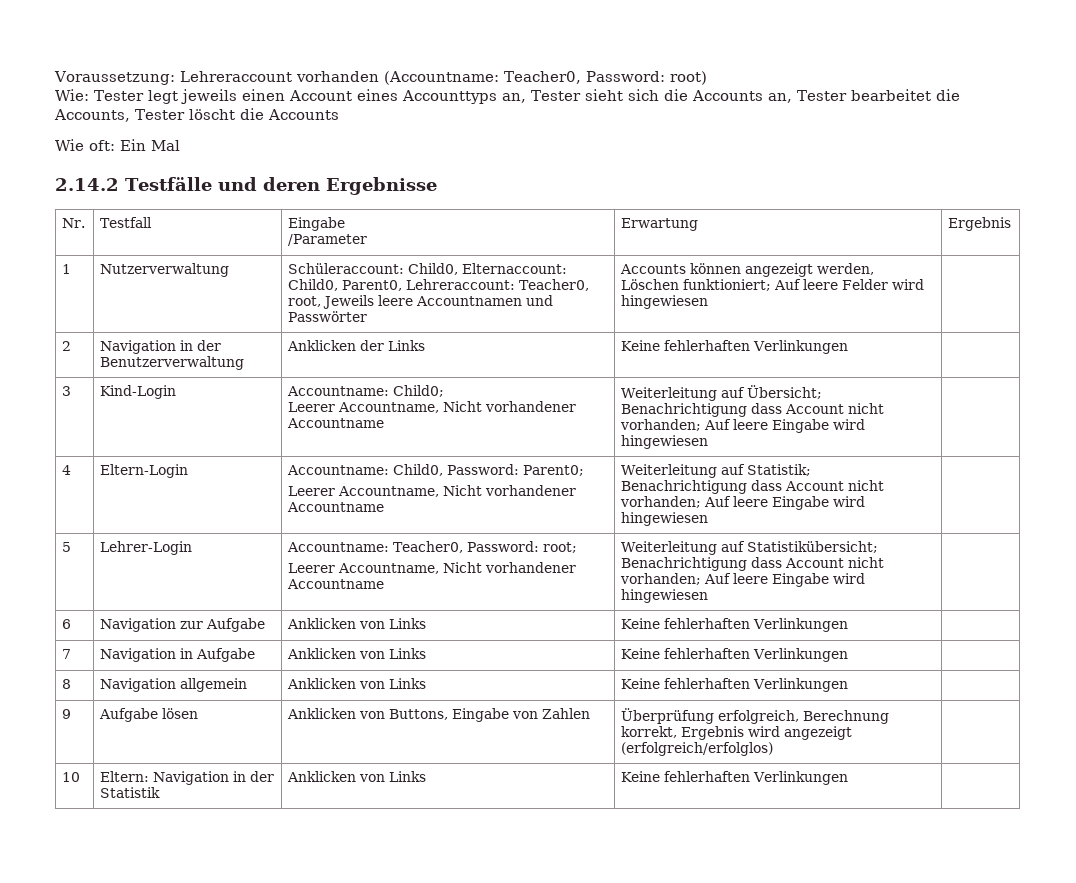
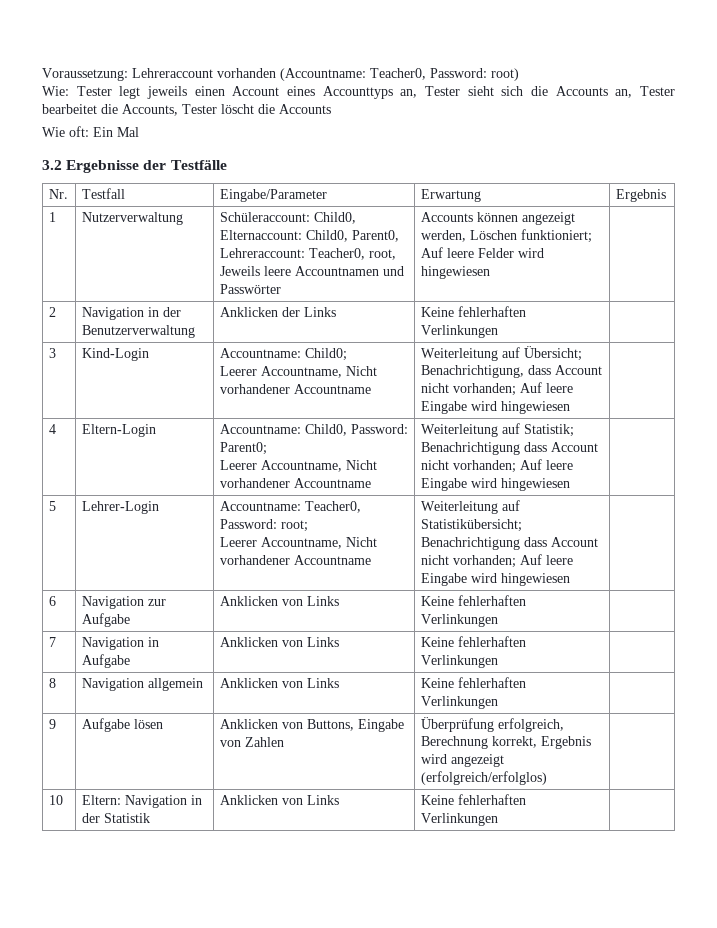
[55,177,437,195] 2.14.2 Testfälle und deren Ergebnisse -> [42,160,227,173] 3.2 Ergebnisse der Testfälle
[288,217,346,231] [288,234,368,246] Eingabe // /Parameter -> [219,189,327,202] Eingabe/Parameter
[621,403,748,417] Benachrichtigung -> [420,365,524,378] Benachrichtigung,

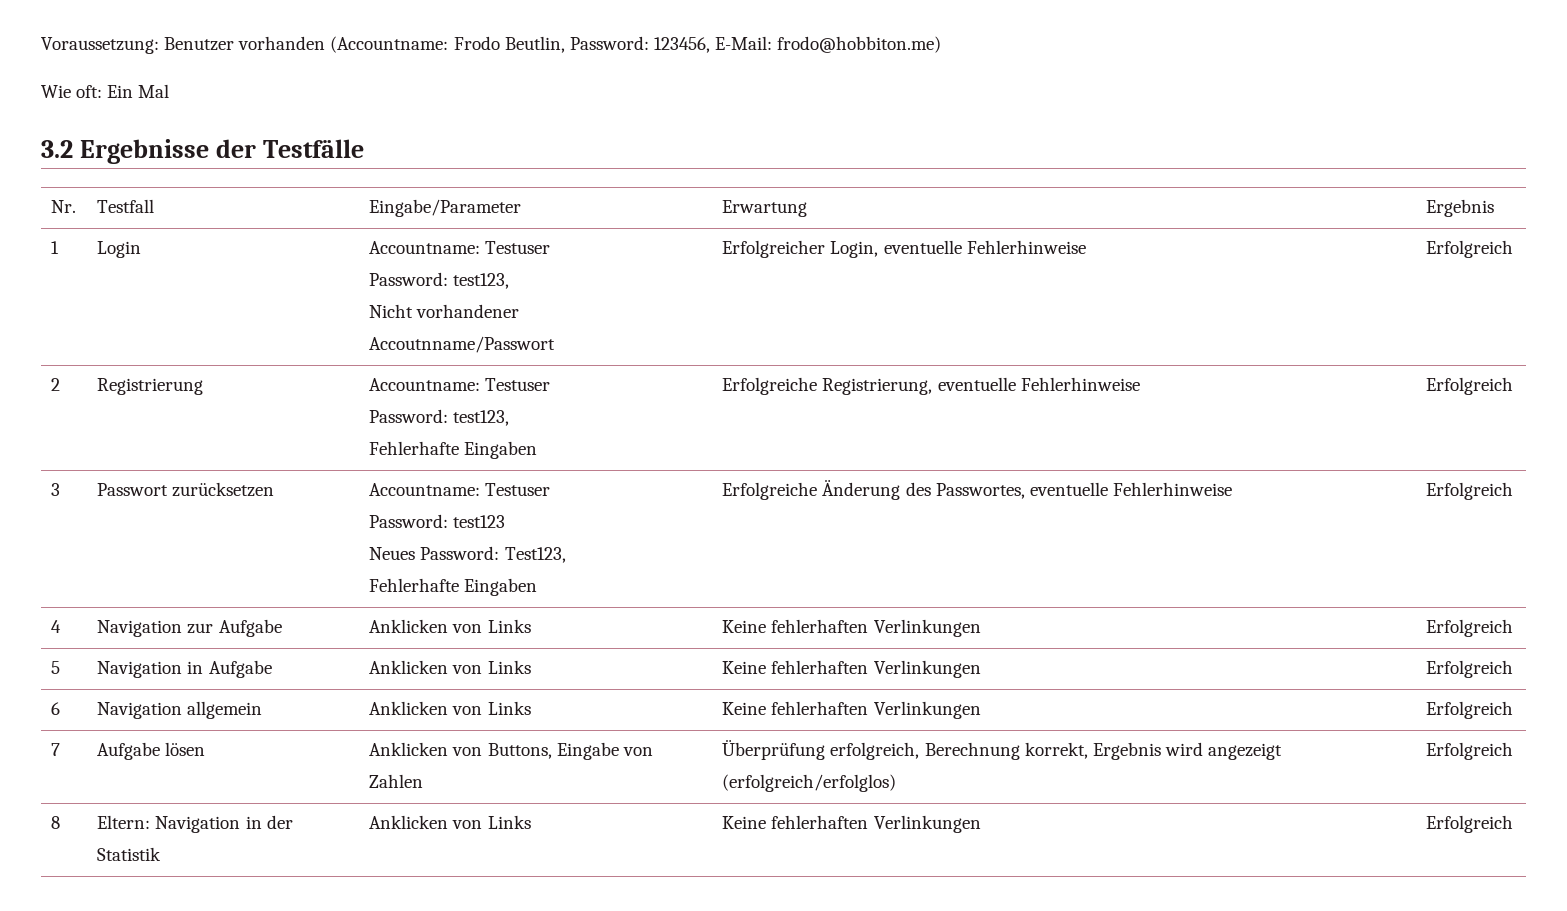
[132,68,213,78] Lehreraccount -> [164,37,235,51] Benutzer
[370,68,519,81] [42,86,675,99] [42,104,331,116] Teacher0, Password: root) // Wie: Tester legt jeweils einen Account eines Accounttyps an, Tester sieht sich die Accounts an, Tester bearbeitet die Accounts, Tester löscht die Accounts -> [453,36,942,53] Frodo Beutlin, Password: 123456, E-Mail: frodo@hobbiton.me)
[81,212,183,225] [219,212,356,224] [219,230,399,242] [219,248,396,260] [219,266,404,276] [219,284,281,294] [420,212,575,225] [420,229,592,243] [420,247,544,258] [420,266,490,279] [48,307,56,317] [81,307,181,320] [81,325,195,338] [219,307,336,317] [420,306,526,317] [420,325,498,338] Nutzerverwaltung | Schüleraccount: Child0, Elternaccount: Child0, Parent0, Lehreraccount: Teacher0, root, Jeweils leere Accountnamen und Passwörter | Accounts können angezeigt werden, Löschen funktioniert; Auf leere Felder wird hingewiesen | // 2 | Navigation in der Benutzerverwaltung | Anklicken der Links | Keine fehlerhaften Verlinkungen | -> [97,241,142,258] [369,241,551,254] [369,272,510,289] [369,304,520,318] [369,336,556,353] [722,240,1086,258] [1426,240,1514,258] [51,378,61,391] [97,378,204,395] [369,378,551,391] [369,409,510,426] [369,441,538,459] [722,377,1140,395] [1426,377,1514,395] Login | Accountname: Testuser // Password: test123, // Nicht vorhandener Accoutnname/Passwort | Erfolgreicher Login, eventuelle Fehlerhinweise | Erfolgreich // 2 | Registrierung | Accountname: Testuser // Password: test123, // Fehlerhafte Eingaben | Erfolgreiche Registrierung, eventuelle Fehlerhinweise | Erfolgreich
[81,348,149,361] [219,348,347,361] [219,366,377,378] [219,384,371,394] [420,346,582,361] [420,365,602,378] [420,382,573,396] [420,401,570,414] [48,424,56,434] [81,424,156,437] [219,424,408,436] [219,442,267,455] [219,460,377,472] [219,478,371,488] [420,423,574,437] [420,442,598,455] [420,459,573,473] [420,478,570,491] [48,501,56,511] [81,501,159,514] [219,501,361,513] [219,519,308,532] [219,537,377,549] [219,555,371,565] [420,500,520,514] [420,519,522,532] [420,537,598,550] [420,554,573,568] [420,573,570,586] [48,596,56,606] Kind-Login | Accountname: Child0; // Leerer Accountname, Nicht vorhandener Accountname | Weiterleitung auf Übersicht; Benachrichtigung, dass Account nicht vorhanden; Auf leere Eingabe wird hingewiesen | // 4 | Eltern-Login | Accountname: Child0, Password: Parent0; // Leerer Accountname, Nicht vorhandener Accountname | Weiterleitung auf Statistik; Benachrichtigung dass Account nicht vorhanden; Auf leere Eingabe wird hingewiesen | // 5 | Lehrer-Login | Accountname: Teacher0, Password: root; // Leerer Accountname, Nicht vorhandener Accountname | Weiterleitung auf Statistikübersicht; Benachrichtigung dass Account nicht vorhanden; Auf leere Eingabe wird hingewiesen | // 6 -> [97,482,275,497] [369,483,551,496] [369,514,506,528] [369,546,566,563] [369,578,538,596] [722,480,1232,500] [1426,482,1514,500] [51,620,62,633] Passwort zurücksetzen | Accountname: Testuser // Password: test123 // Neues Password: Test123, // Fehlerhafte Eingaben | Erfolgreiche Änderung des Passwortes, eventuelle Fehlerhinweise | Erfolgreich // 4
[48,637,56,647] // 7 -> [1426,619,1514,637] [51,661,61,674] Erfolgreich // 5
[48,678,56,688] // 8 -> [1426,660,1514,678] [51,702,61,715] Erfolgreich // 6
[48,719,56,729] // 9 -> [1426,701,1514,719] [51,743,61,756] Erfolgreich // 7
[48,795,63,805] // 10 -> [1426,742,1514,760] [51,816,61,829] Erfolgreich // 8
(498, 819) none -> [1426,815,1514,833] Erfolgreich

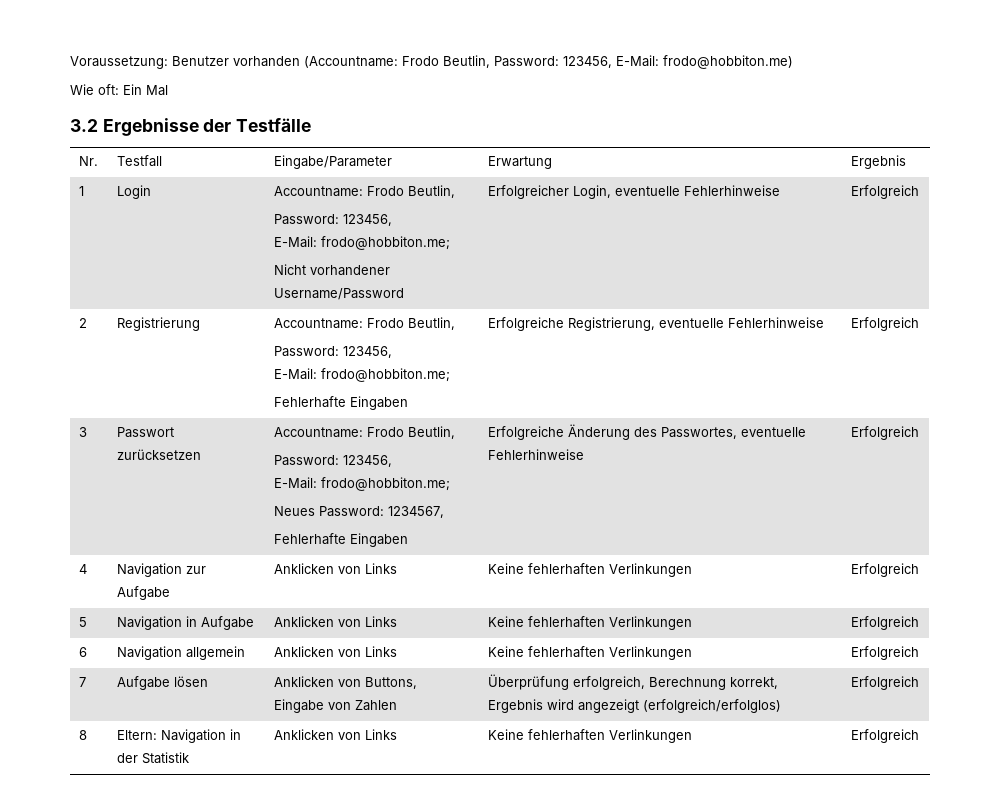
[485,241,551,254] [369,272,510,289] Testuser // Password: test123, -> [367,185,456,198] [274,214,393,226] [274,236,451,250] Frodo Beutlin, // Password: 123456, // E-Mail: frodo@hobbiton.me;
[369,336,556,353] Accoutnname/Passwort -> [274,288,405,300] Username/Password
[485,378,551,391] [369,409,510,426] Testuser // Password: test123, -> [367,317,456,330] [274,346,393,358] [274,368,451,382] Frodo Beutlin, // Password: 123456, // E-Mail: frodo@hobbiton.me;
[485,483,551,496] [369,514,506,528] Testuser // Password: test123 -> [367,426,456,439] [274,455,393,467] [274,477,451,491] Frodo Beutlin, // Password: 123456, // E-Mail: frodo@hobbiton.me;
[504,547,566,563] Test123, -> [388,506,445,518] 1234567,

